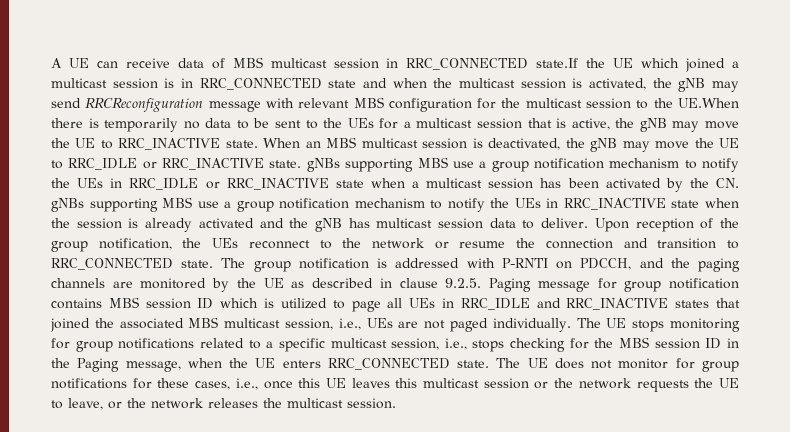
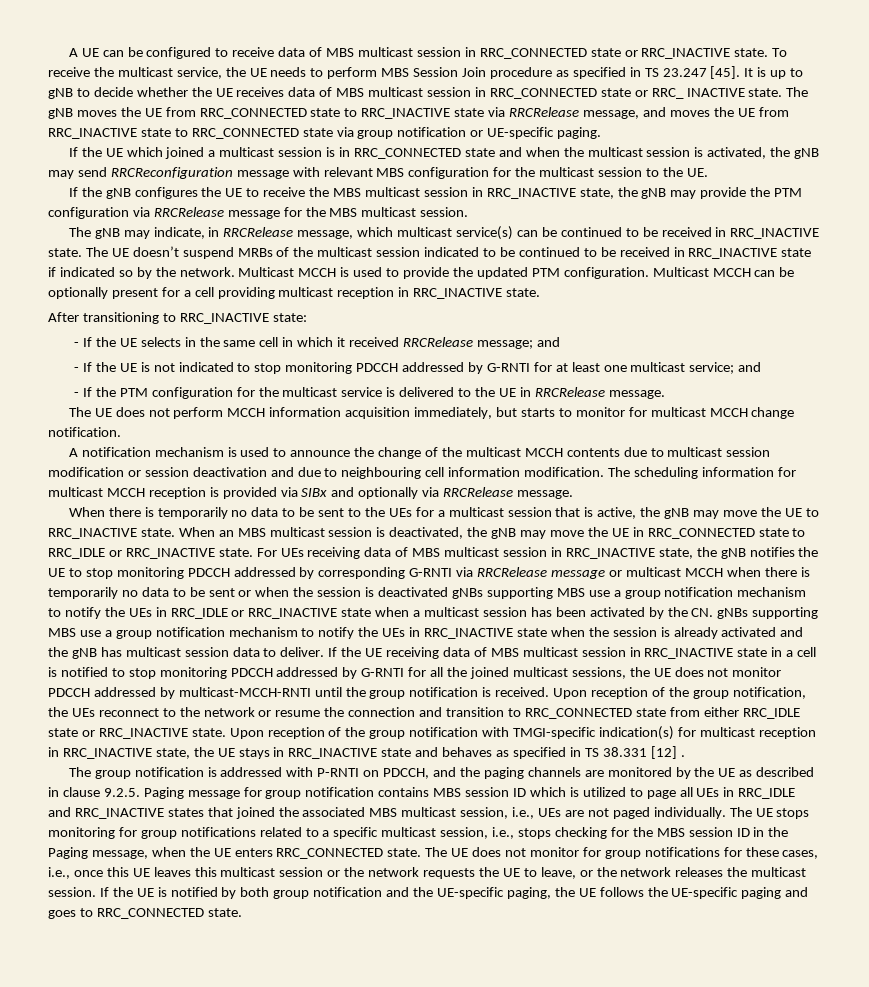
(118, 64) none -> [127,47,229,59] be configured to
[536,58,579,68] state.If -> [590,48,788,59] [48,66,804,79] [48,87,809,99] [48,107,789,119] [48,127,602,139] [68,147,78,157] state or RRC_INACTIVE state. To receive the multicast service, the UE needs to perform MBS Session Join procedure as specified in TS 23.247 [45]. It is up to gNB to decide whether the UE receives data of MBS multicast session in RRC_CONNECTED state or RRC_ INACTIVE state. The gNB moves the UE from RRC_CONNECTED state to RRC_INACTIVE state via RRCRelease message, and moves the UE from RRC_INACTIVE state to RRC_CONNECTED state via group notification or UE-specific paging. // If
[678,98,739,108] UE.When -> [686,168,708,177] [68,187,803,199] [48,207,469,219] [68,226,820,240] [48,246,812,259] [48,267,795,279] [48,287,541,299] [48,312,307,324] [74,337,560,349] [74,362,762,374] [74,387,665,399] [68,407,795,419] [48,427,121,437] [68,447,771,459] [48,467,796,479] [48,487,574,499] [68,507,105,517] UE. // If the gNB configures the UE to receive the MBS multicast session in RRC_INACTIVE state, the gNB may provide the PTM configuration via RRCRelease message for the MBS multicast session. // The gNB may indicate, in RRCRelease message, which multicast service(s) can be continued to be received in RRC_INACTIVE state. The UE doesn’t suspend MRBs of the multicast session indicated to be continued to be received in RRC_INACTIVE state if indicated so by the network. Multicast MCCH is used to provide the updated PTM configuration. Multicast MCCH can be optionally present for a cell providing multicast reception in RRC_INACTIVE state. // After transitioning to RRC_INACTIVE state: // - If the UE selects in the same cell in which it received RRCRelease message; and // - If the UE is not indicated to stop monitoring PDCCH addressed by G-RNTI for at least one multicast service; and // - If the PTM configuration for the multicast service is delivered to the UE in RRCRelease message. // The UE does not perform MCCH information acquisition immediately, but starts to monitor for multicast MCCH change notification. // A notification mechanism is used to announce the change of the multicast MCCH contents due to multicast session modification or session deactivation and due to neighbouring cell information modification. The scheduling information for multicast MCCH reception is provided via SIBx and optionally via RRCRelease message. // When
(740, 143) none -> [632,527,789,539] in RRC_CONNECTED state
(302, 164) none -> [256,547,819,559] [48,567,810,579] [48,587,449,599] For UEs receiving data of MBS multicast session in RRC_INACTIVE state, the gNB notifies the UE to stop monitoring PDCCH addressed by corresponding G-RNTI via RRCRelease message or multicast MCCH when there is temporarily no data to be sent or when the session is deactivated
(589, 223) none -> [328,647,817,659] [48,667,782,679] [48,687,550,699] If the UE receiving data of MBS multicast session in RRC_INACTIVE state in a cell is notified to stop monitoring PDCCH addressed by G-RNTI for all the joined multicast sessions, the UE does not monitor PDCCH addressed by multicast-MCCH-RNTI until the group notification is received.
[181,260,214,268] state. -> [635,707,800,719] [48,726,816,740] [48,746,685,759] state from either RRC_IDLE state or RRC_INACTIVE state. Upon reception of the group notification with TMGI-specific indication(s) for multicast reception in RRC_INACTIVE state, the UE stays in RRC_INACTIVE state and behaves as specified in TS 38.331 [12] . //
(396, 403) none -> [99,887,809,899] [48,908,242,919] If the UE is notified by both group notification and the UE-specific paging, the UE follows the UE-specific paging and goes to RRC_CONNECTED state.

